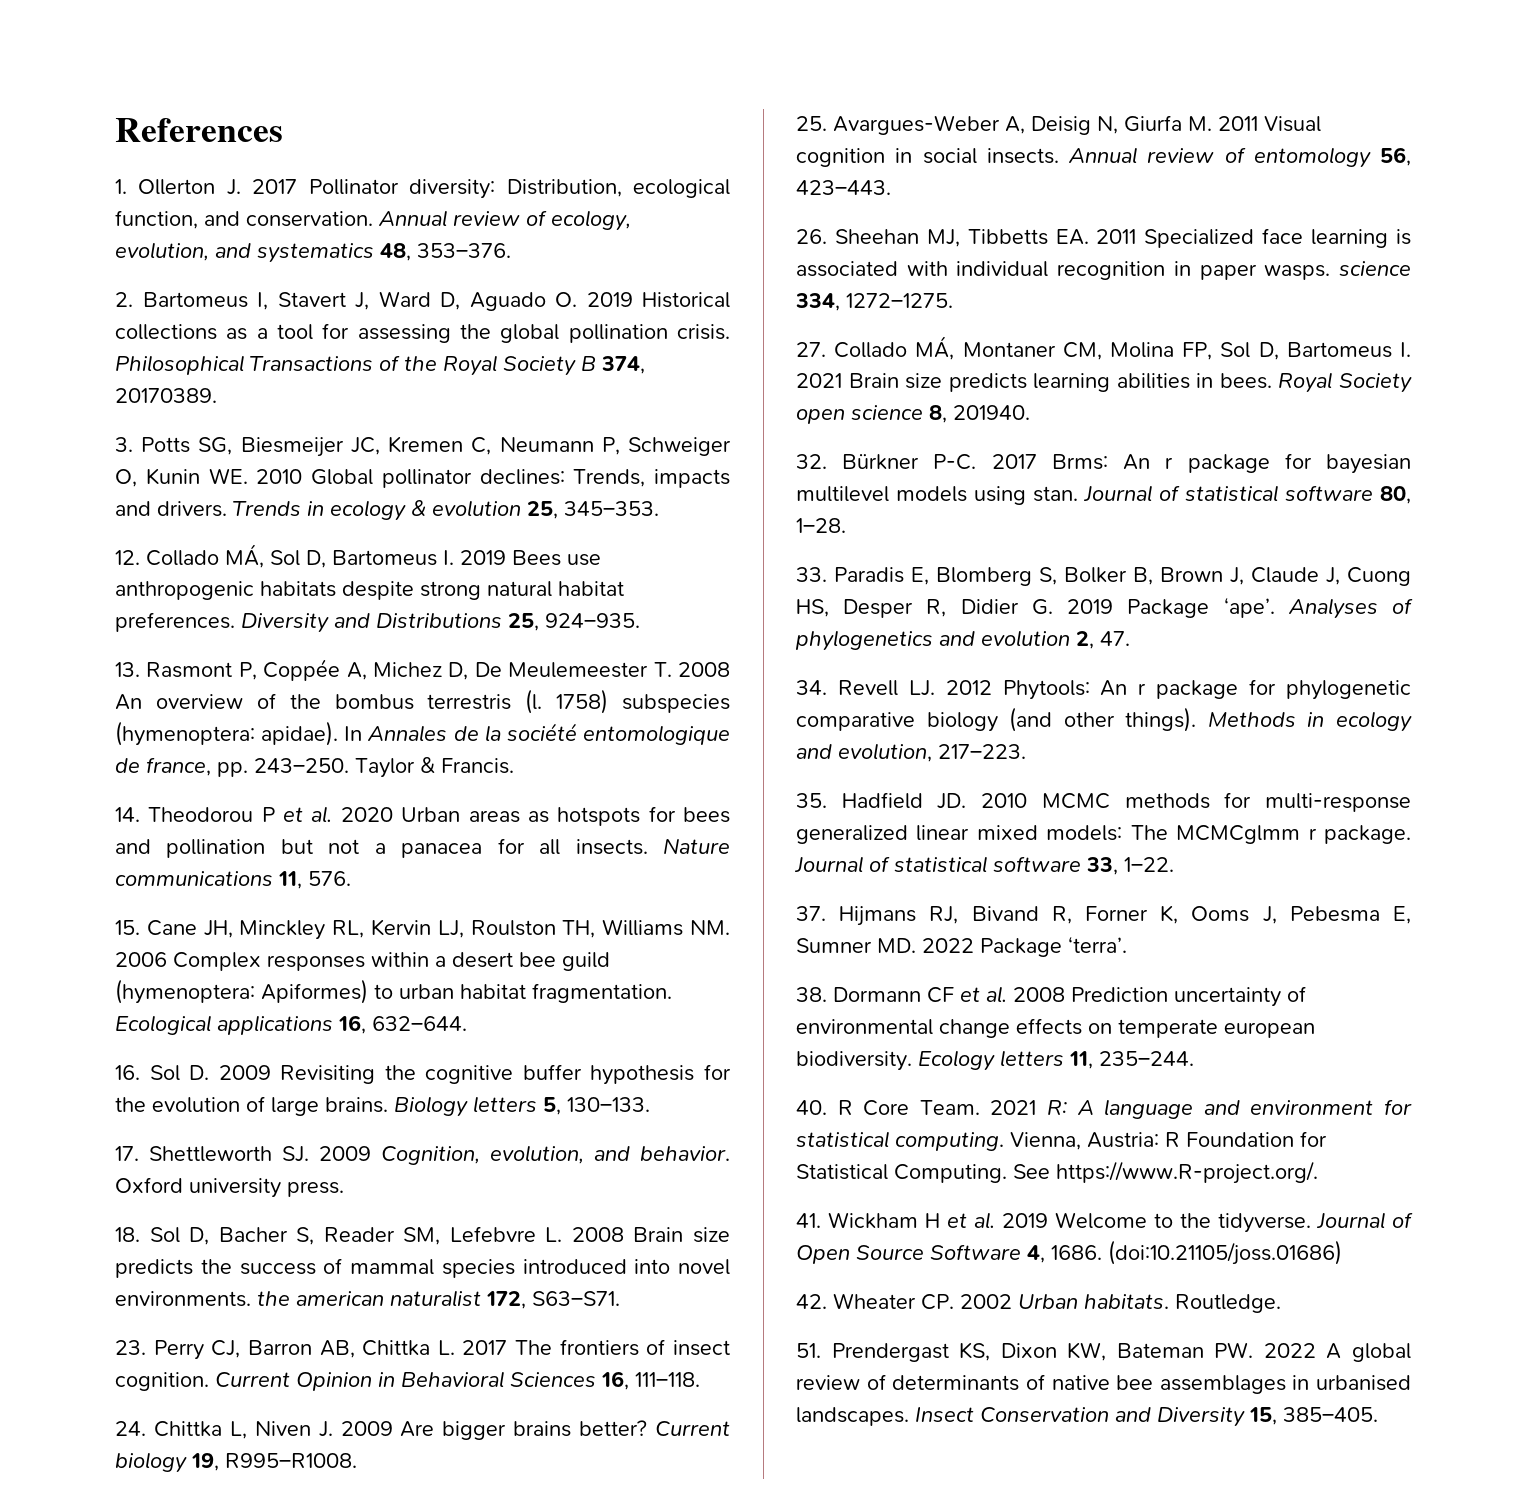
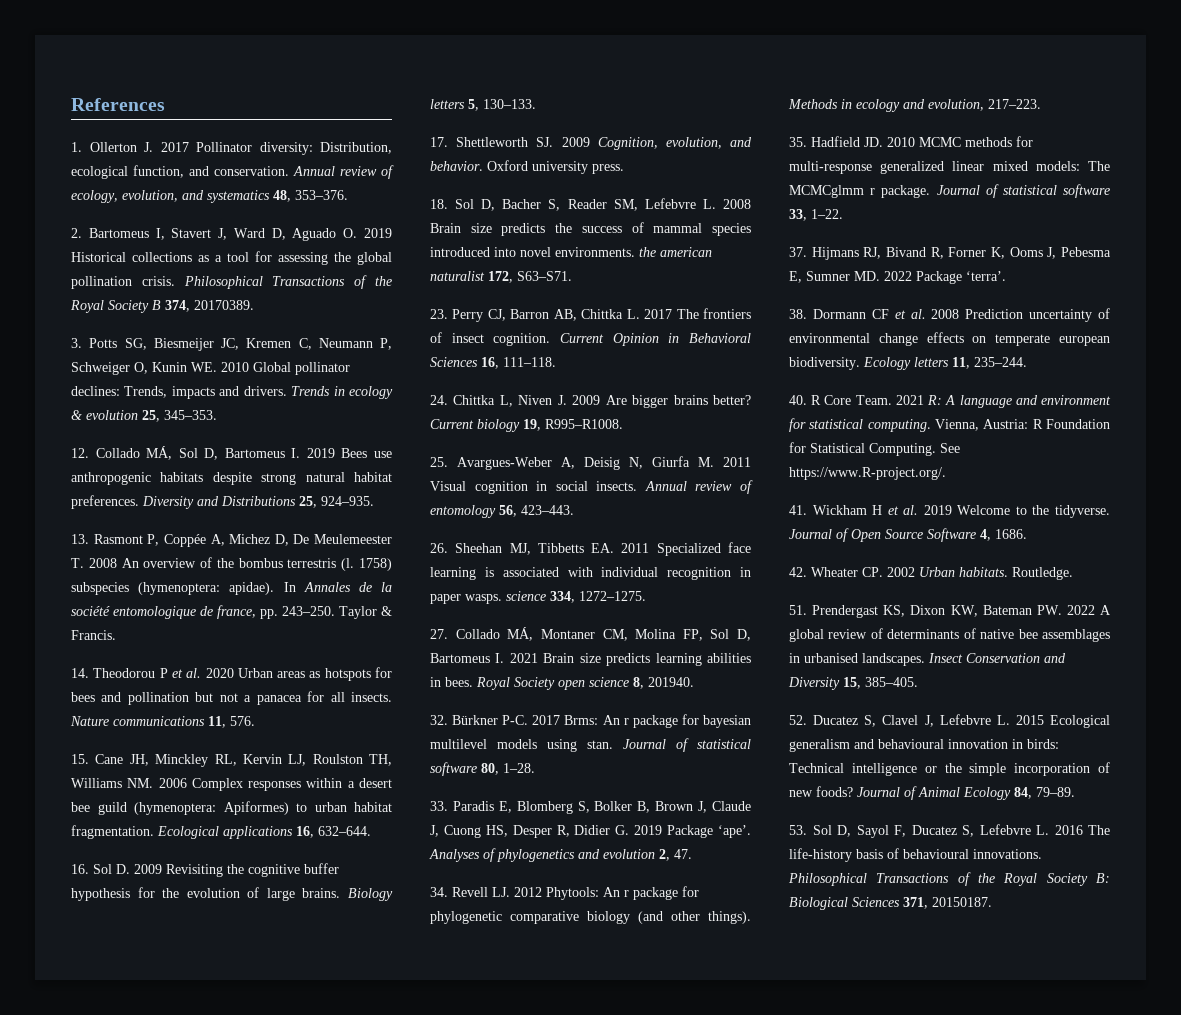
[1108,1240,1342,1265] (doi:10.21105/joss.01686) -> (1027, 534) none
(1378, 1414) none -> [789,714,1110,728] [789,739,1059,752] [789,762,1110,776] [789,786,1075,800] [789,824,1110,838] [789,848,1042,862] [788,872,1110,886] [789,897,992,910] // 52. Ducatez S, Clavel J, Lefebvre L. 2015 Ecological generalism and behavioural innovation in birds: Technical intelligence or the simple incorporation of new foods? Journal of Animal Ecology 84, 79–89. // 53. Sol D, Sayol F, Ducatez S, Lefebvre L. 2016 The life-history basis of behavioural innovations. Philosophical Transactions of the Royal Society B: Biological Sciences 371, 20150187.

